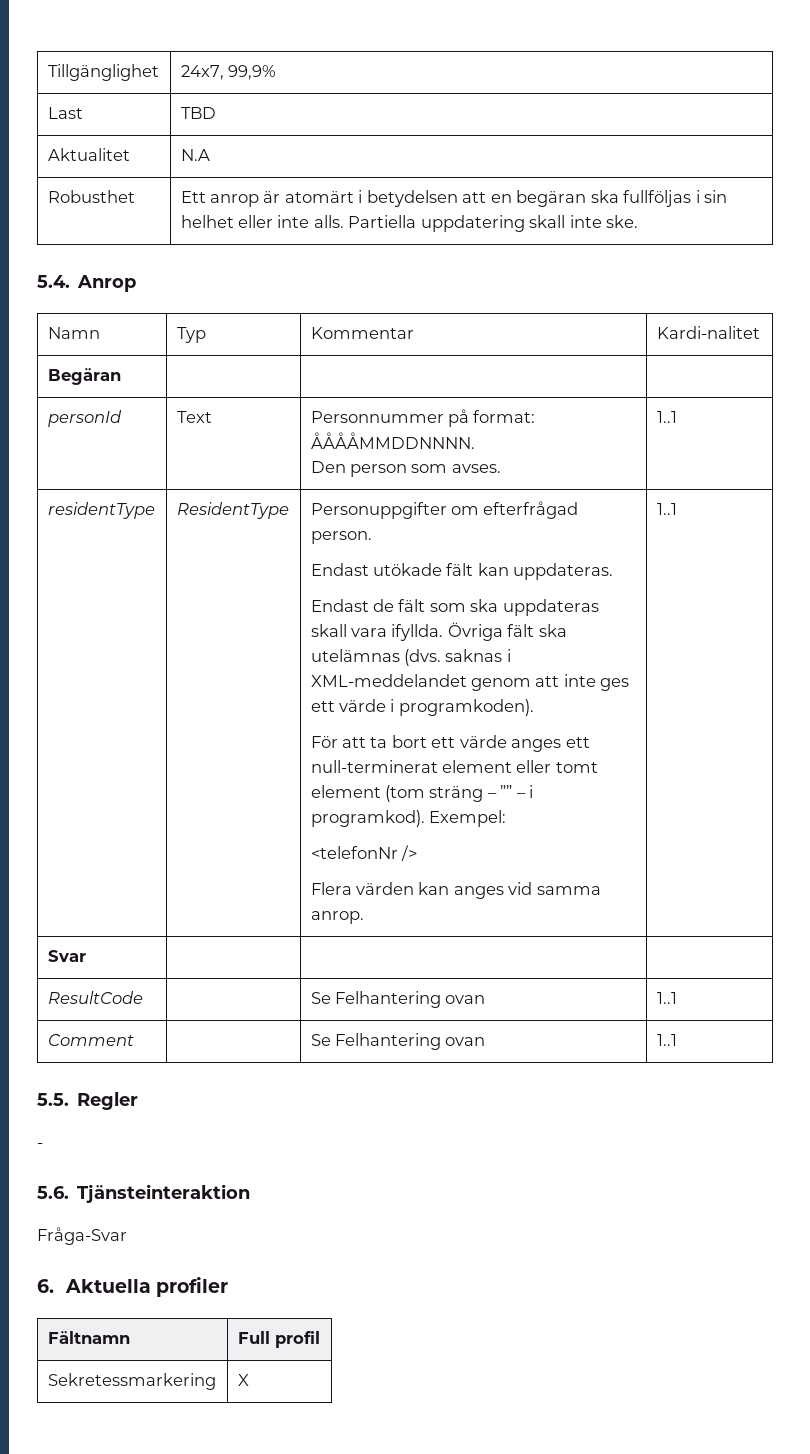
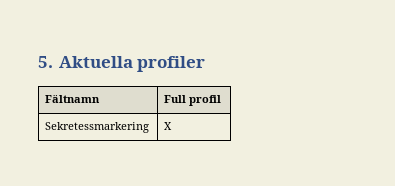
[47,64,159,81] [180,65,276,80] [47,107,83,119] [180,107,216,119] [47,148,130,161] [180,149,210,161] [47,190,135,203] [180,190,728,207] [180,215,639,232] [37,275,137,292] [47,327,100,339] [176,327,206,343] [310,327,414,339] [656,326,760,339] [47,368,121,385] [47,410,122,427] [176,411,212,423] [310,409,536,427] [310,432,475,449] [310,461,501,477] [656,411,677,423] [47,502,155,519] [176,502,289,519] [310,501,579,519] [310,531,372,544] [310,563,614,580] [310,599,599,616] [310,622,567,641] [310,649,511,666] [310,674,630,691] [310,699,534,716] [310,735,590,752] [310,760,598,773] [310,785,534,802] [310,810,506,827] [310,845,417,861] [310,882,601,899] [310,911,364,924] [656,503,677,515] [47,950,86,962] [47,991,143,1004] [310,991,486,1008] [656,992,677,1004] [47,1034,134,1046] [310,1033,486,1050] [656,1034,677,1046] [37,1092,139,1110] [37,1143,43,1148] [37,1184,251,1203] [37,1227,127,1245] [37,1279,54,1293] Tillgänglighet | 24x7, 99,9% // Last | TBD // Aktualitet | N.A // Robusthet | Ett anrop är atomärt i betydelsen att en begäran ska fullföljas i sin helhet eller inte alls. Partiella uppdatering skall inte ske. // 5.4. Anrop // Namn | Typ | Kommentar | Kardi-nalitet // Begäran | | | // personId | Text | Personnummer på format: ÅÅÅÅMMDDNNNN. // Den person som avses. | 1..1 // residentType | ResidentType | Personuppgifter om efterfrågad person. // Endast utökade fält kan uppdateras. // Endast de fält som ska uppdateras skall vara ifyllda. Övriga fält ska utelämnas (dvs. saknas i XML-meddelandet genom att inte ges ett värde i programkoden). // För att ta bort ett värde anges ett null-terminerat element eller tomt element (tom sträng – ”” – i programkod). Exempel: // <telefonNr /> // Flera värden kan anges vid samma anrop. | 1..1 // Svar | | | // ResultCode | | Se Felhantering ovan | 1..1 // Comment | | Se Felhantering ovan | 1..1 // 5.5. Regler // - // 5.6. Tjänsteinteraktion // Fråga-Svar // 6. -> [38,56,53,68] 5.

